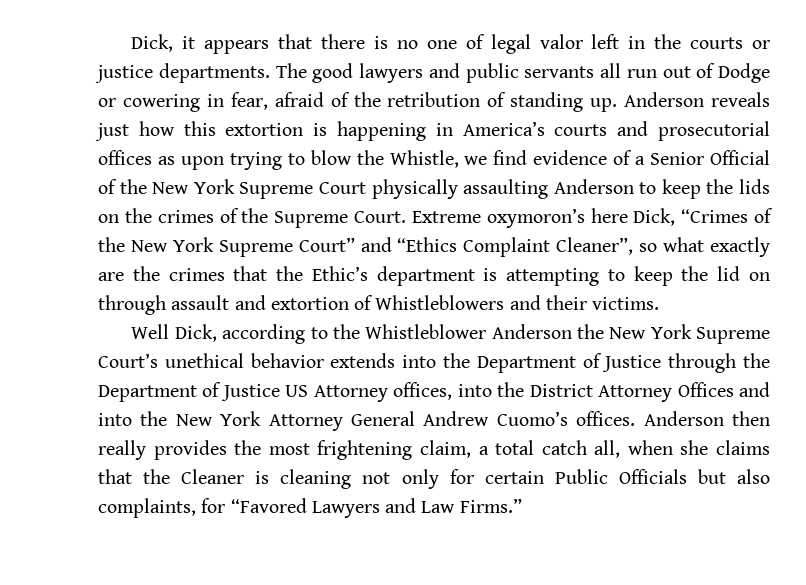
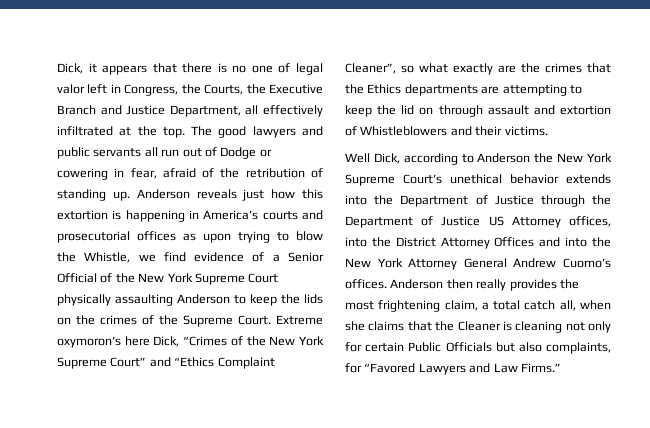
[654,34,771,49] [95,63,270,83] the courts or justice departments. -> [124,84,323,96] [57,105,323,117] [57,126,185,138] Congress, the Courts, the Executive Branch and Justice Department, all effectively infiltrated at the top.
[311,266,498,286] Ethic’s department is -> [367,84,500,96] Ethics departments are
[332,324,487,339] the Whistleblower -> (474, 158) none

